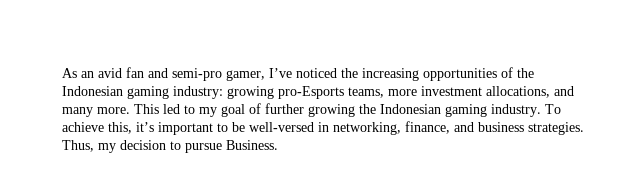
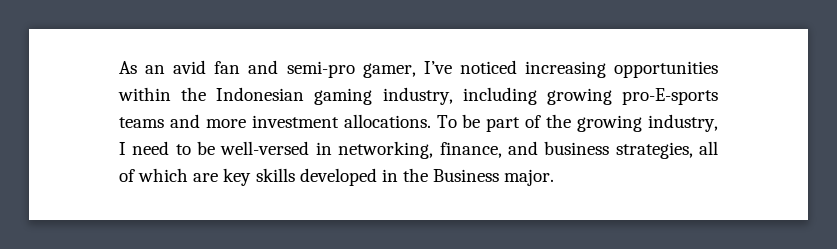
[341,68,358,78] the -> (517, 67) none
[501,67,534,78] [62,86,574,99] [62,103,561,117] [62,122,213,135] of the Indonesian gaming industry: growing pro-Esports teams, more investment allocations, and many more. This led to my goal of further growing the Indonesian gaming industry. To achieve this, it’s important -> [118,87,719,105] [119,114,719,132] [119,141,170,155] within the Indonesian gaming industry, including growing pro-E-sports teams and more investment allocations. To be part of the growing industry, I need
[528,122,584,135] [62,140,278,153] strategies. Thus, my decision to pursue Business. -> [615,141,719,159] [119,168,555,186] strategies, all of which are key skills developed in the Business major.

